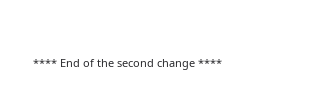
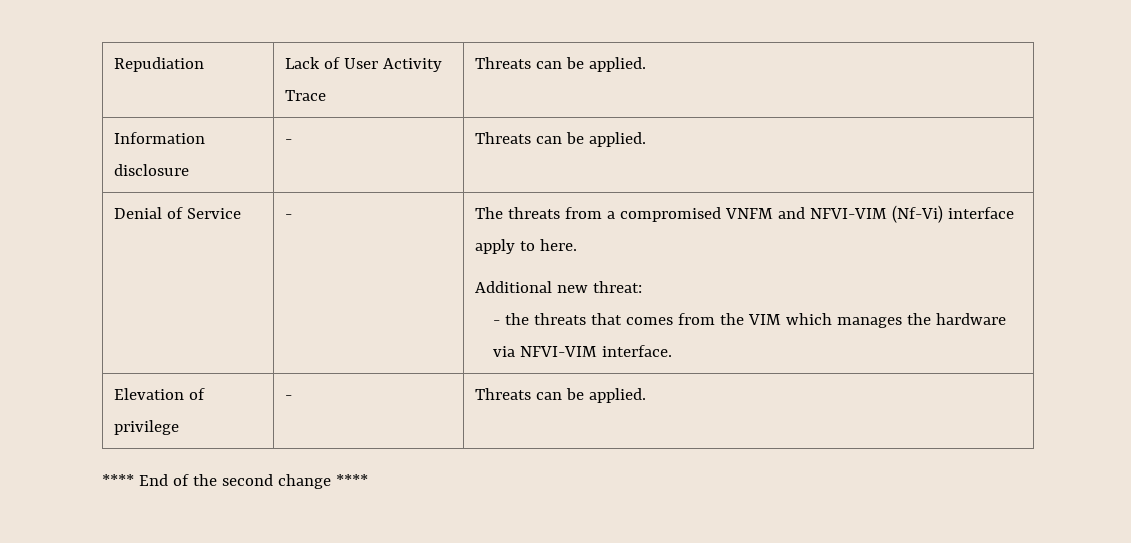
(33, 63) none -> [114,57,205,72] [285,57,443,72] [285,90,327,101] [475,57,647,72] [114,132,206,144] [114,164,190,176] [285,139,293,144] [475,132,647,147] [114,207,242,219] [285,214,293,219] [475,205,1015,223] [475,239,578,254] [475,281,643,293] [493,313,1007,328] [493,345,673,357] [114,388,206,400] [114,420,180,435] [285,395,293,400] [475,388,647,403] Repudiation | Lack of User Activity Trace | Threats can be applied. // Information disclosure | - | Threats can be applied. // Denial of Service | - | The threats from a compromised VNFM and NFVI-VIM (Nf-Vi) interface apply to here. // Additional new threat: // - the threats that comes from the VIM which manages the hardware via NFVI-VIM interface. // Elevation of privilege | - | Threats can be applied. //

